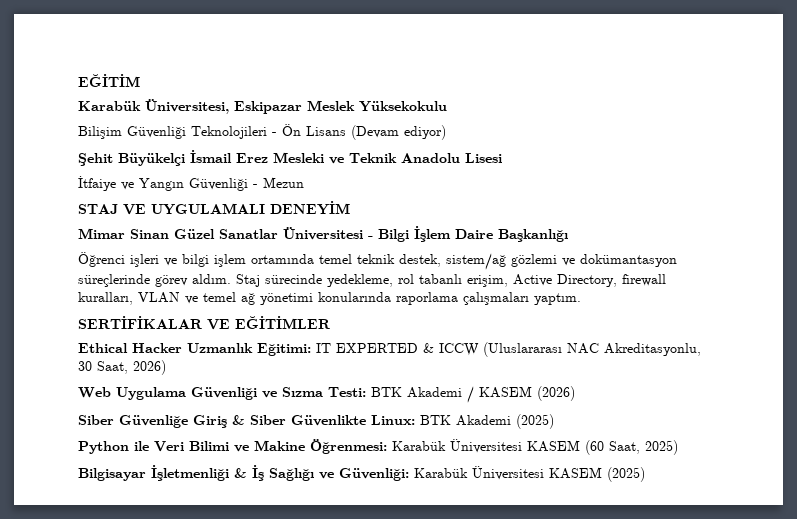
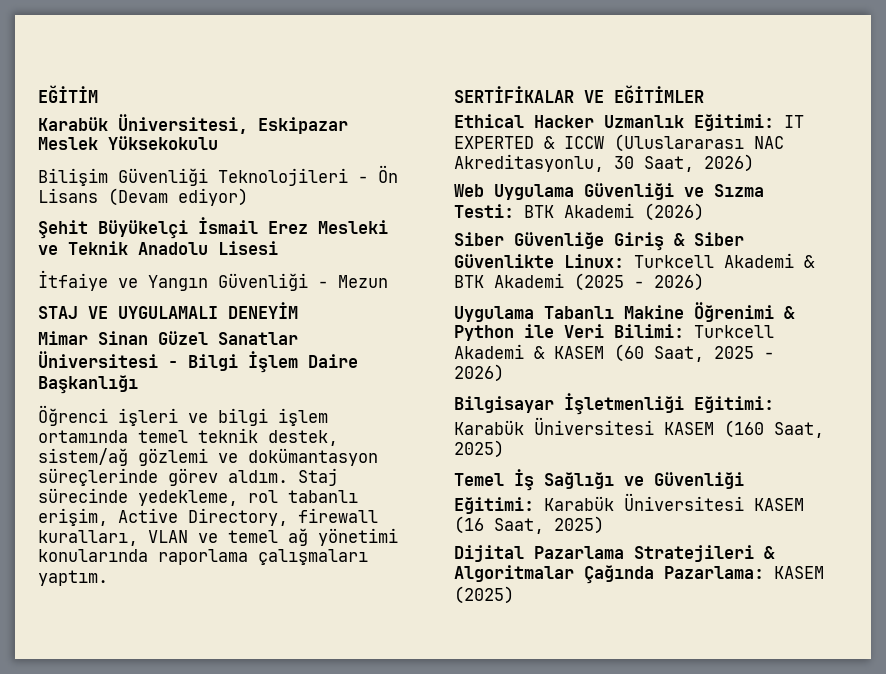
[467,386,532,403] / KASEM -> (634, 210) none
[420,414,554,429] [78,439,678,455] [78,465,247,481] BTK Akademi (2025) // Python ile Veri Bilimi ve Makine Öğrenmesi: Karabük Üniversitesi KASEM (60 Saat, 2025) // Bilgisayar İşletmenliği & -> [634,253,815,268] [454,273,704,291] [454,302,795,322] [454,324,774,341] [454,344,774,362] [454,364,504,382] [454,393,774,415] [454,417,824,438] [454,440,504,458] [454,473,504,486] Turkcell Akademi & BTK Akademi (2025 - 2026) // Uygulama Tabanlı Makine Öğrenimi & Python ile Veri Bilimi: Turkcell Akademi & KASEM (60 Saat, 2025 - 2026) // Bilgisayar İşletmenliği Eğitimi: Karabük Üniversitesi KASEM (160 Saat, 2025) // Temel
[339,466,602,481] Güvenliği: Karabük Üniversitesi KASEM -> [654,472,744,489] [454,493,804,514] [454,516,604,534] [454,545,775,562] [454,565,824,584] Güvenliği Eğitimi: Karabük Üniversitesi KASEM (16 Saat, 2025) // Dijital Pazarlama Stratejileri & Algoritmalar Çağında Pazarlama: KASEM

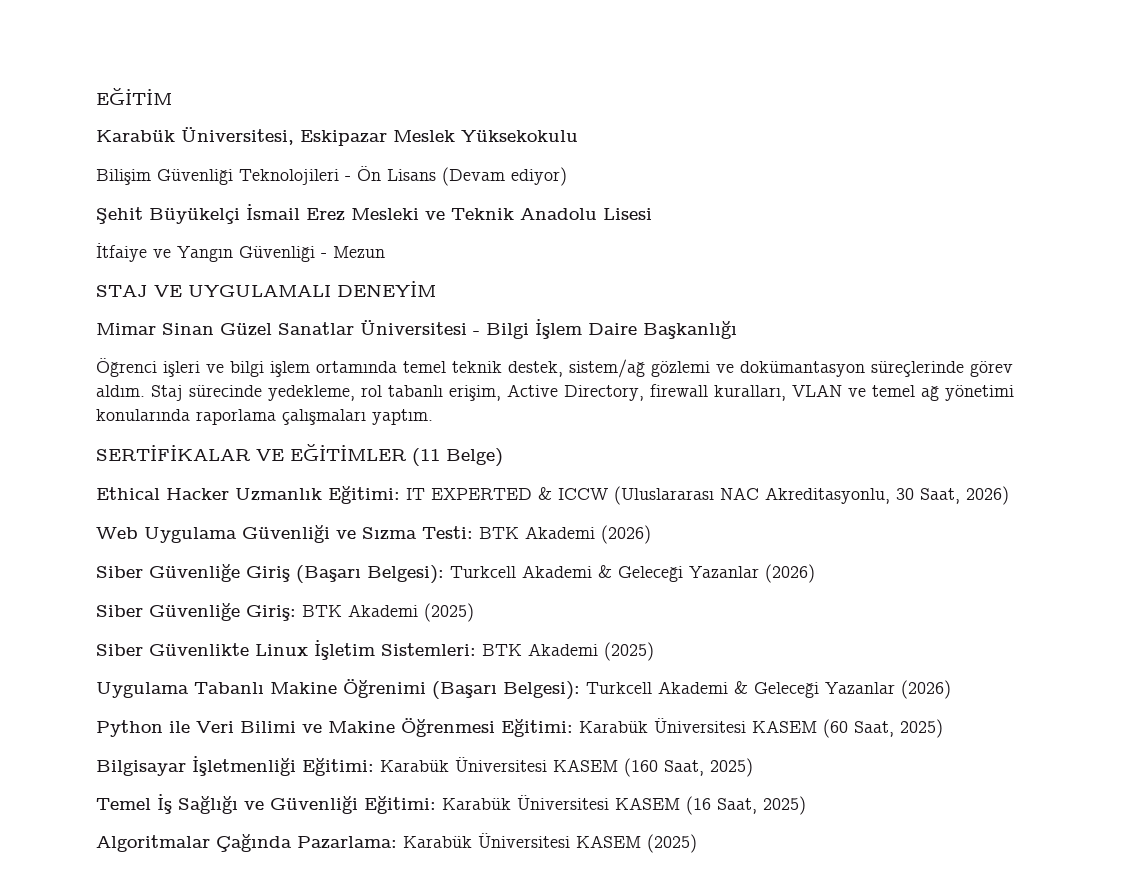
(704, 94) none -> [412,448,503,467] (11 Belge)
[674,232,744,246] [454,253,815,268] [454,273,704,291] [454,302,795,322] [454,324,774,341] [454,344,774,362] [454,364,504,382] & Siber Güvenlikte Linux: Turkcell Akademi & BTK Akademi (2025 - 2026) // Uygulama Tabanlı Makine Öğrenimi & Python ile Veri Bilimi: Turkcell Akademi & KASEM (60 Saat, 2025 - 2026) -> [296,564,815,584] [96,603,474,622] [96,640,654,661] [96,679,951,700] [96,718,943,738] (Başarı Belgesi): Turkcell Akademi & Geleceği Yazanlar (2026) // Siber Güvenliğe Giriş: BTK Akademi (2025) // Siber Güvenlikte Linux İşletim Sistemleri: BTK Akademi (2025) // Uygulama Tabanlı Makine Öğrenimi (Başarı Belgesi): Turkcell Akademi & Geleceği Yazanlar (2026) // Python ile Veri Bilimi ve Makine Öğrenmesi Eğitimi: Karabük Üniversitesi KASEM (60 Saat, 2025)
[454,545,775,562] Dijital Pazarlama Stratejileri & -> (806, 805) none
(764, 572) none -> [403,833,570,848] Karabük Üniversitesi

